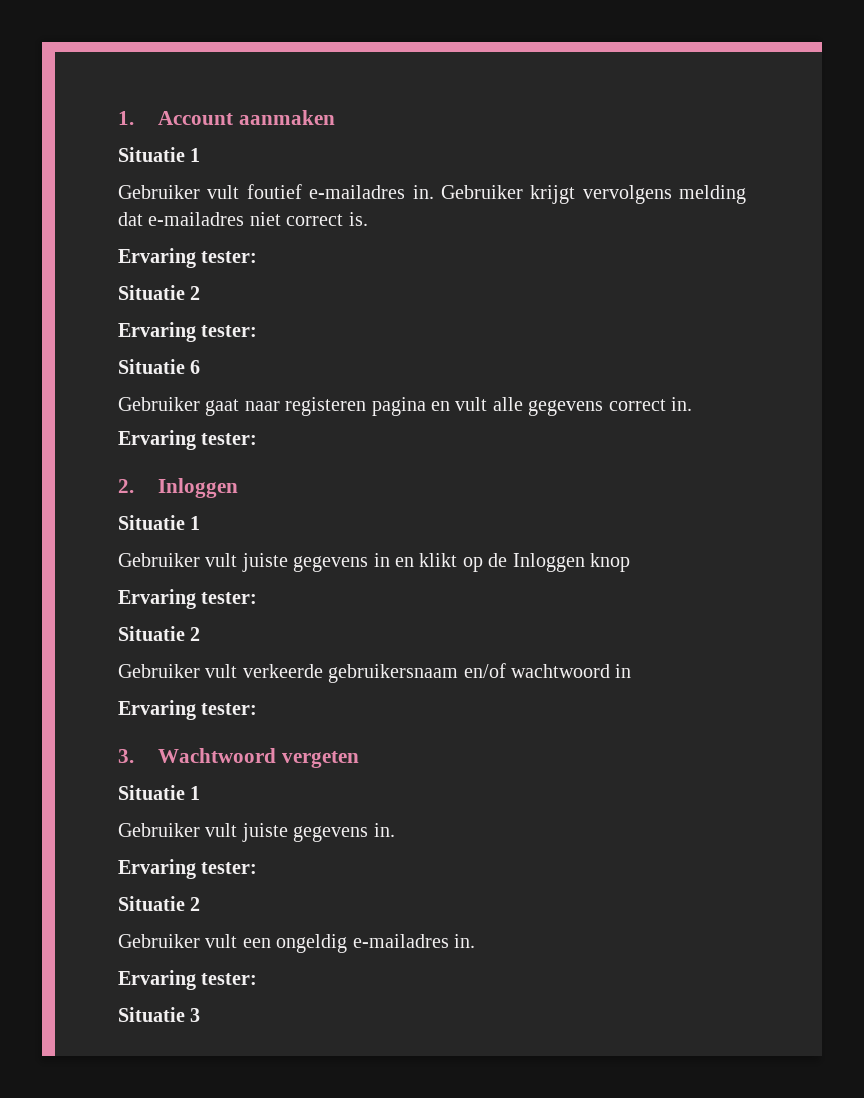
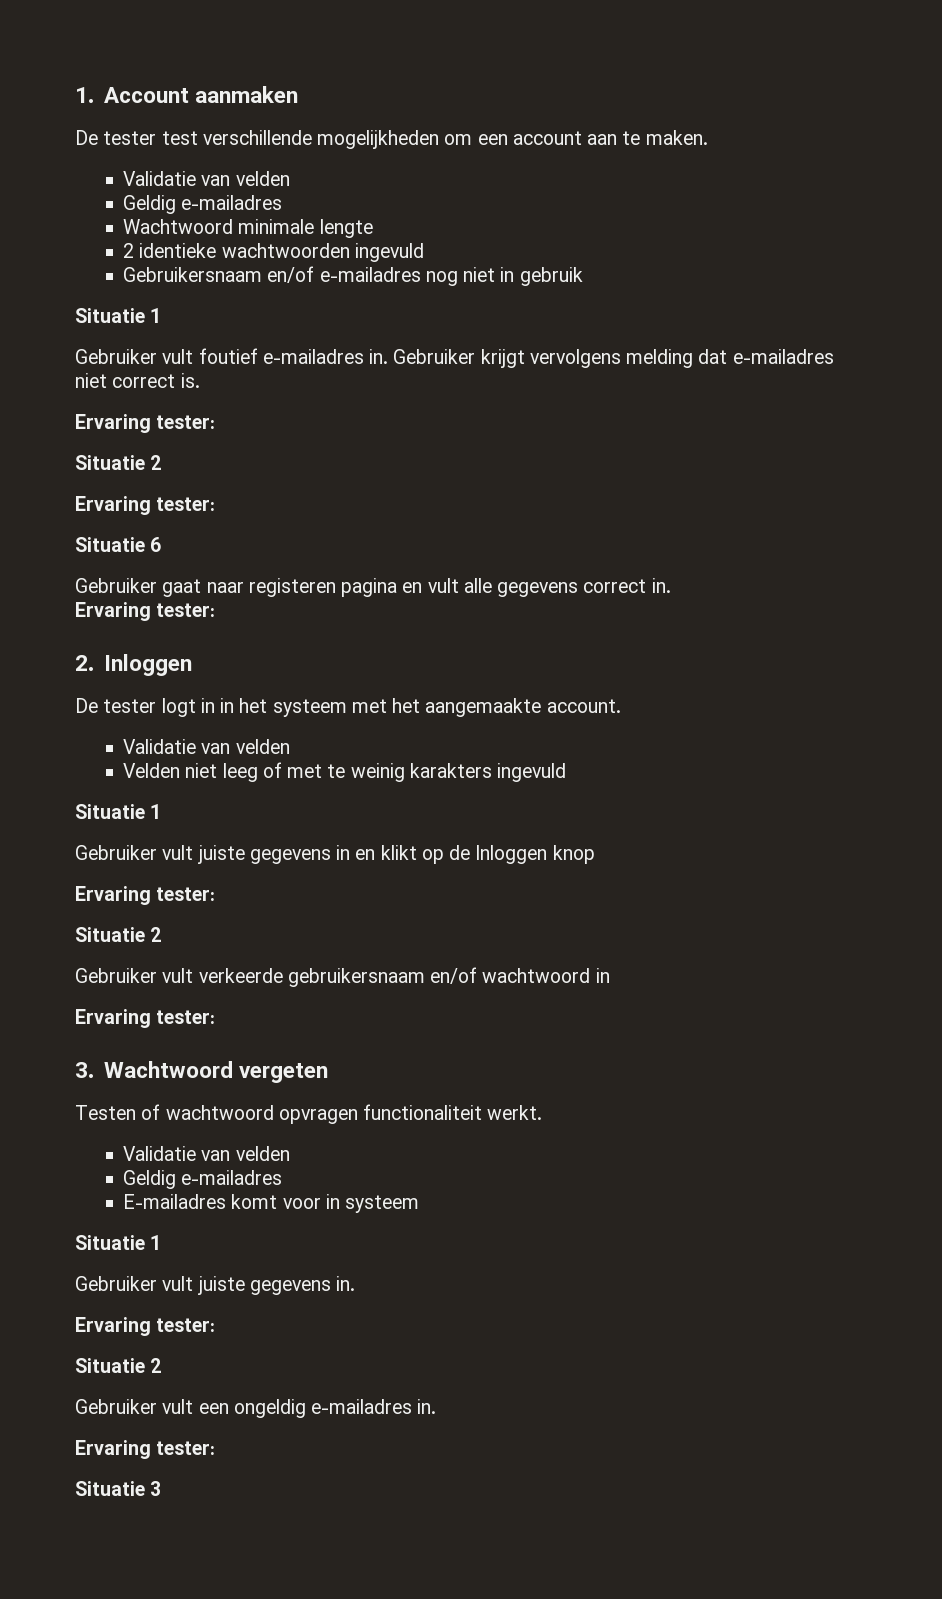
(335, 117) none -> [75,130,708,149] [123,171,290,186] [123,195,283,214] [123,219,373,238] [123,243,424,262] [123,266,583,286] // De tester test verschillende mogelijkheden om een account aan te maken. // Validatie van velden // Geldig e-mailadres // Wachtwoord minimale lengte // 2 identieke wachtwoorden ingevuld // Gebruikersnaam en/of e-mailadres nog niet in gebruik
(238, 488) none -> [75,698,621,717] [123,739,290,754] [123,762,567,782] // De tester logt in in het systeem met het aangemaakte account. // Validatie van velden // Velden niet leeg of met te weinig karakters ingevuld
(359, 759) none -> [75,1104,543,1124] [123,1146,290,1161] [123,1170,283,1189] [123,1194,420,1213] // Testen of wachtwoord opvragen functionaliteit werkt. // Validatie van velden // Geldig e-mailadres // E-mailadres komt voor in systeem

